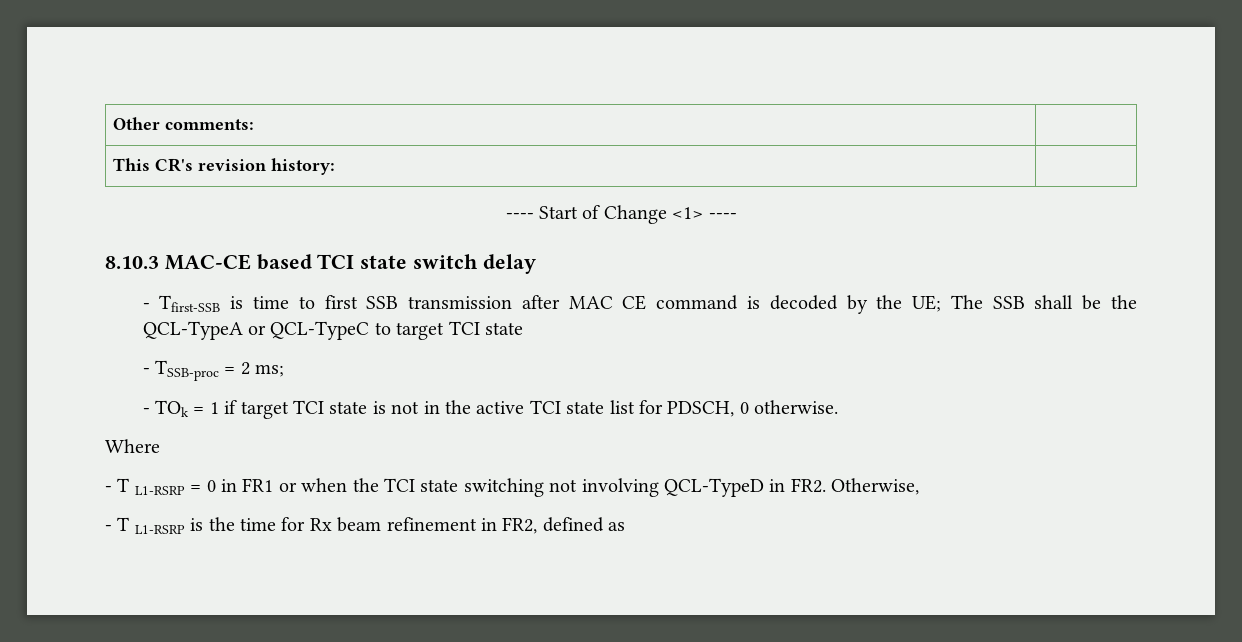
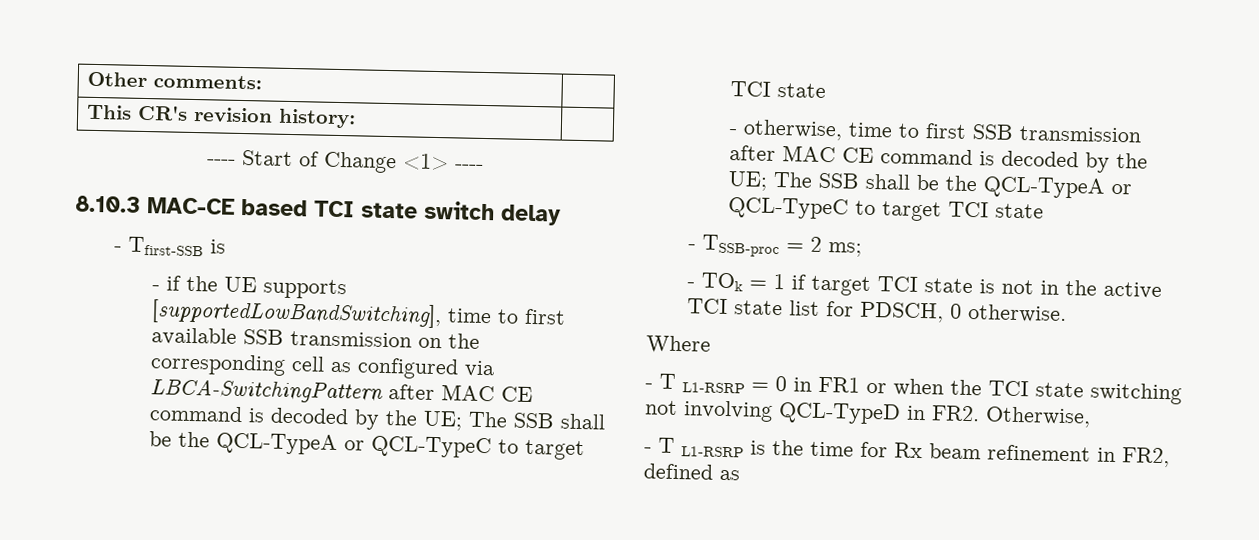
(244, 302) none -> [152,275,348,300] [151,299,567,329] [151,327,481,349] [150,353,496,380] [150,378,534,404] [149,405,607,431] [149,431,586,461] [730,81,827,99] [729,119,844,141] // - if the UE supports [supportedLowBandSwitching], time to first available SSB transmission on the corresponding cell as configured via LBCA-SwitchingPattern after MAC CE command is decoded by the UE; The SSB shall be the QCL-TypeA or QCL-TypeC to target TCI state // - otherwise,

